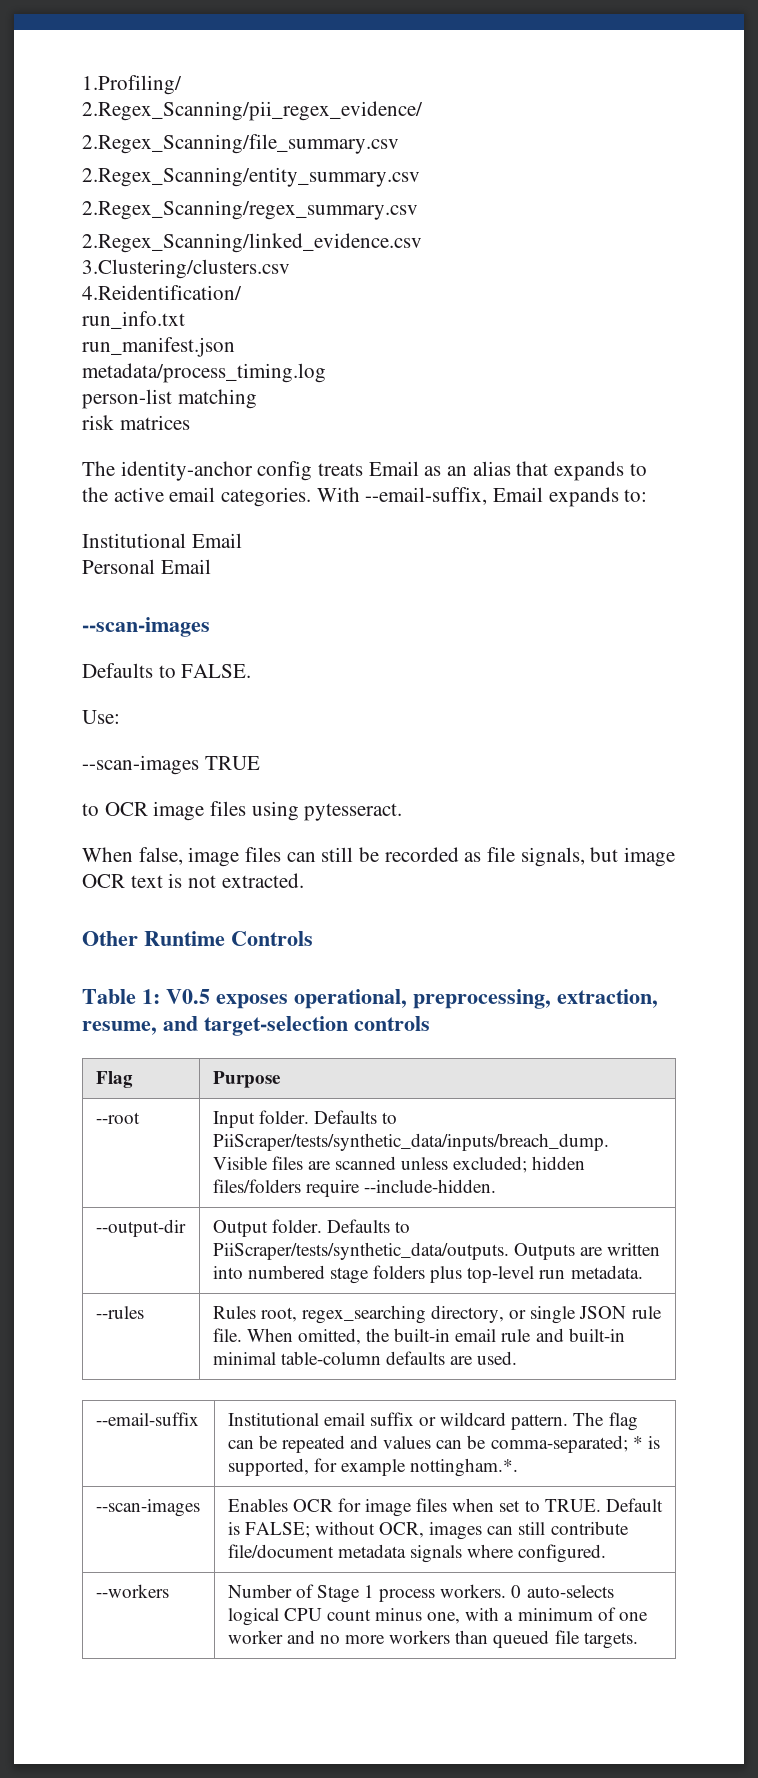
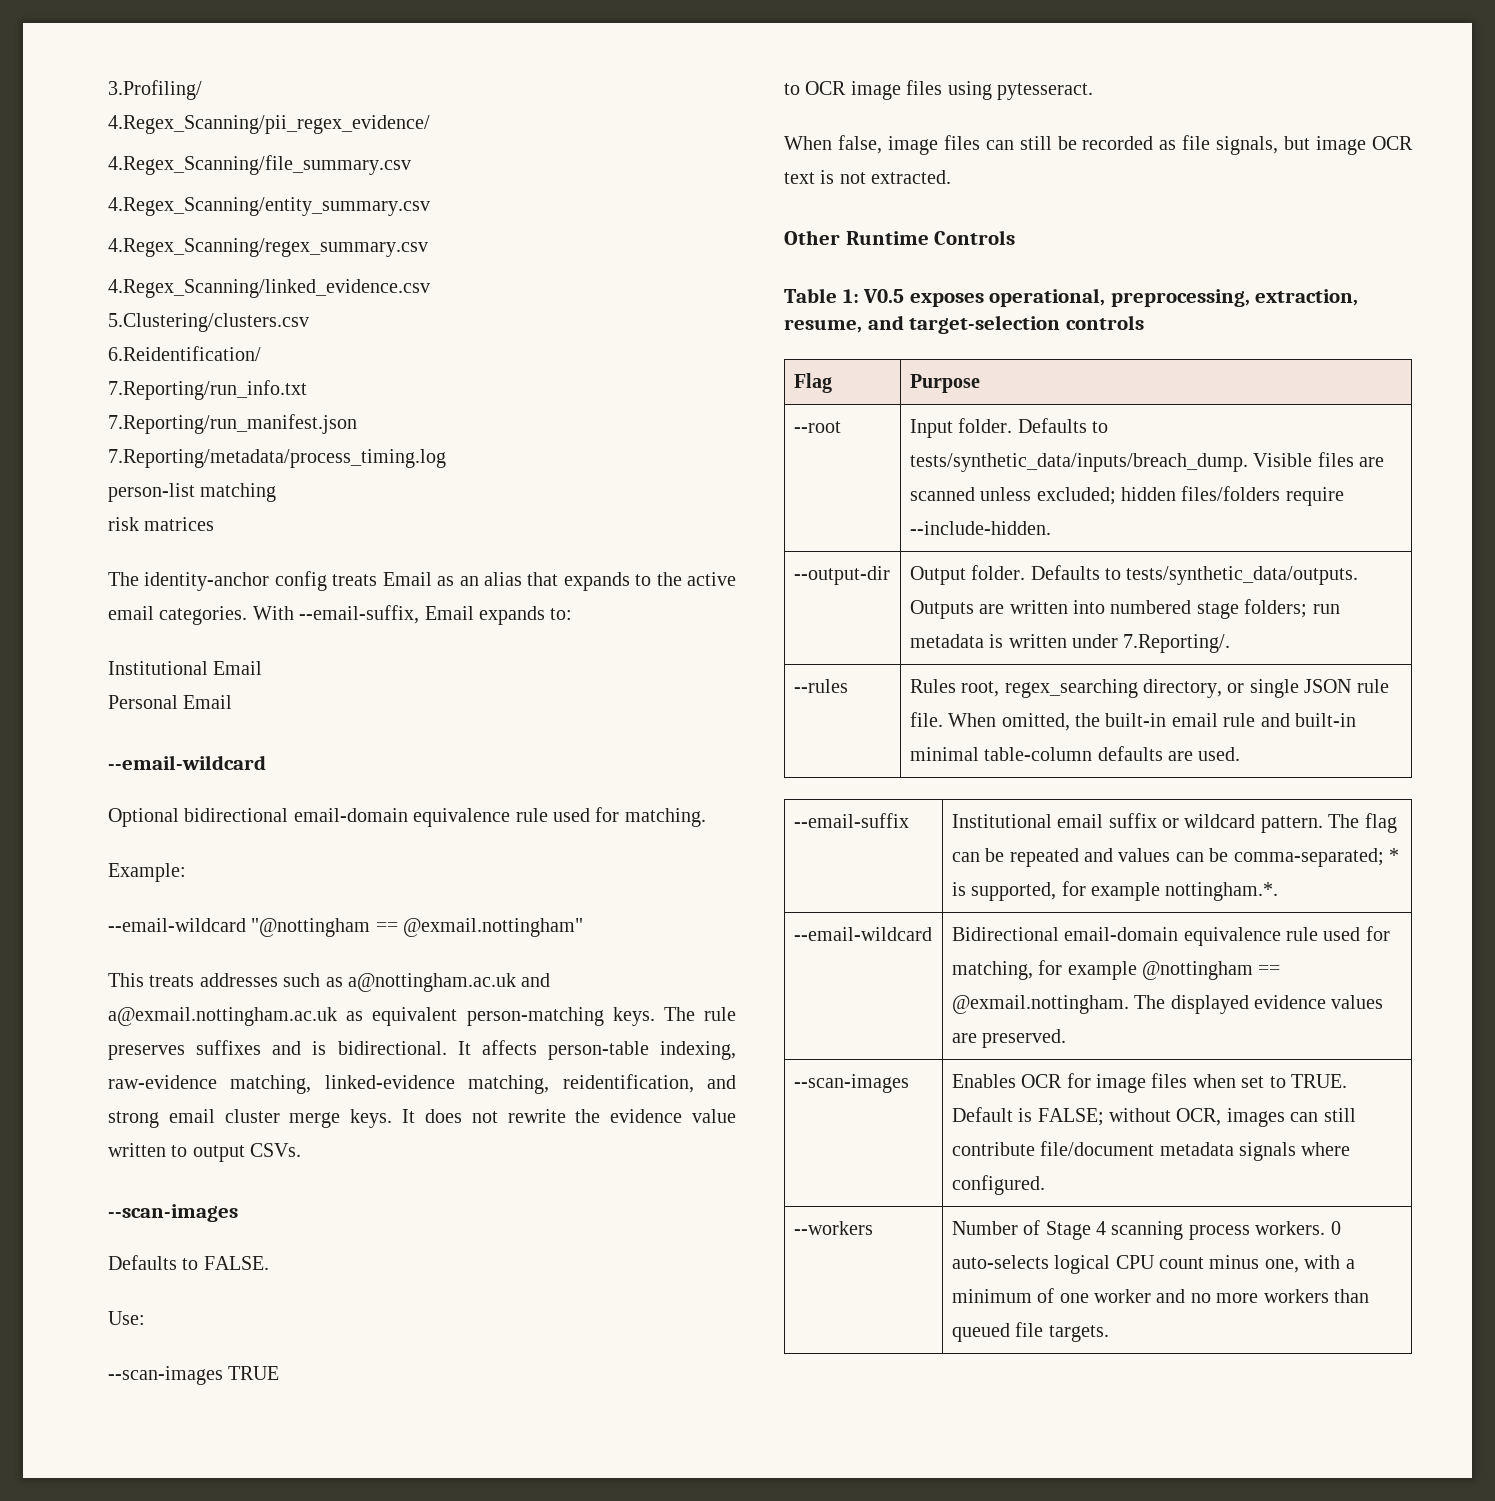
[82,75,182,95] [82,101,423,121] [82,134,399,154] [82,167,420,187] [82,200,418,220] [82,233,422,253] [82,259,290,279] [82,285,242,300] [82,311,185,329] [82,337,235,357] [82,363,326,383] 1.Profiling/ // 2.Regex_Scanning/pii_regex_evidence/ // 2.Regex_Scanning/file_summary.csv // 2.Regex_Scanning/entity_summary.csv // 2.Regex_Scanning/regex_summary.csv // 2.Regex_Scanning/linked_evidence.csv // 3.Clustering/clusters.csv // 4.Reidentification/ // run_info.txt // run_manifest.json // metadata/process_timing.log -> [108,80,202,100] [108,115,430,134] [108,155,411,175] [108,197,430,216] [108,238,428,257] [108,279,430,298] [108,313,309,332] [108,346,261,361] [108,380,307,400] [108,414,357,434] [108,449,446,468] 3.Profiling/ // 4.Regex_Scanning/pii_regex_evidence/ // 4.Regex_Scanning/file_summary.csv // 4.Regex_Scanning/entity_summary.csv // 4.Regex_Scanning/regex_summary.csv // 4.Regex_Scanning/linked_evidence.csv // 5.Clustering/clusters.csv // 6.Reidentification/ // 7.Reporting/run_info.txt // 7.Reporting/run_manifest.json // 7.Reporting/metadata/process_timing.log
(211, 566) none -> [108,755,266,770] [108,807,706,827] [108,863,186,882] [108,918,584,937] [108,973,551,992] [108,1007,736,1026] [108,1040,736,1060] [108,1074,736,1094] [108,1109,736,1128] [108,1143,302,1162] // --email-wildcard // Optional bidirectional email-domain equivalence rule used for matching. // Example: // --email-wildcard "@nottingham == @exmail.nottingham" // This treats addresses such as a@nottingham.ac.uk and a@exmail.nottingham.ac.uk as equivalent person-matching keys. The rule preserves suffixes and is bidirectional. It affects person-table indexing, raw-evidence matching, linked-evidence matching, reidentification, and strong email cluster merge keys. It does not rewrite the evidence value written to output CSVs.
[212,1133,609,1151] PiiScraper/tests/synthetic_data/inputs/breach_dump. -> [909,453,1248,472] tests/synthetic_data/inputs/breach_dump.
[212,1242,509,1260] PiiScraper/tests/synthetic_data/outputs. -> [1126,566,1359,585] tests/synthetic_data/outputs.
[373,1265,643,1283] folders plus top-level run metadata. -> [1244,599,1340,618] [909,634,1231,653] folders; run metadata is written under 7.Reporting/.
(519, 1467) none -> [793,927,932,941] [951,926,1390,946] [951,960,1281,980] [951,995,1384,1014] [951,1029,1067,1048] // --email-wildcard | Bidirectional email-domain equivalence rule used for matching, for example @nottingham == @exmail.nottingham. The displayed evidence values are preserved.
[364,1585,375,1598] 1 -> [1096,1221,1184,1240] 4 scanning

